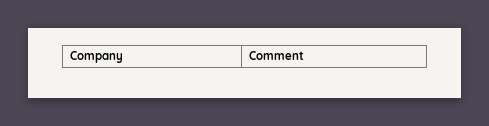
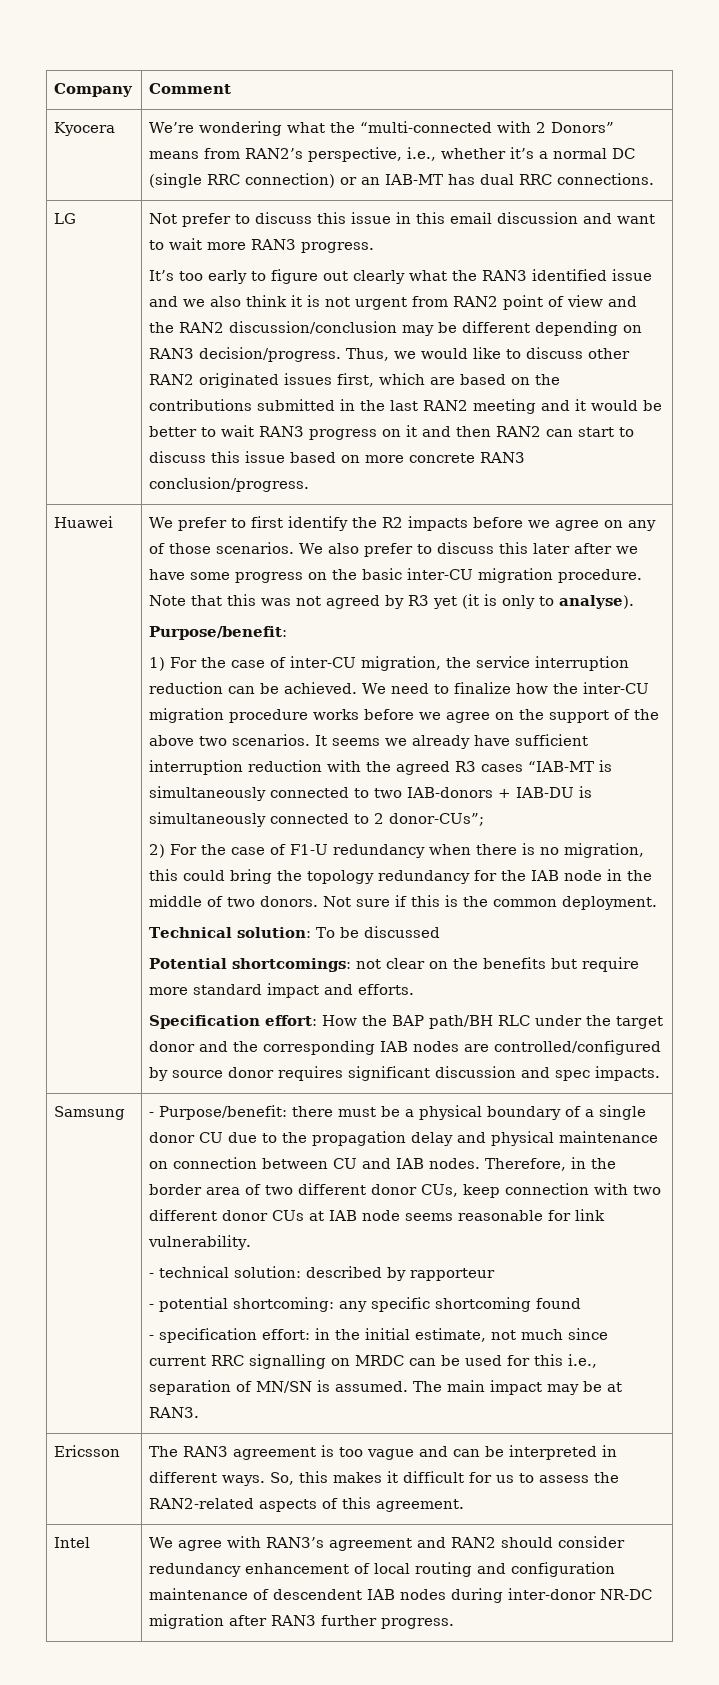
(305, 55) none -> [54,122,116,136] [149,121,615,136] [149,147,636,162] [149,173,655,188] [54,213,77,224] [149,212,656,227] [149,238,375,253] [149,269,653,284] [149,295,638,310] [149,321,643,336] [149,347,631,362] [149,373,561,388] [149,399,663,414] [149,425,635,440] [149,451,526,463] [149,477,310,492] [54,516,114,528] [149,516,657,531] [149,542,639,557] [149,568,643,583] [149,594,635,609] [149,626,288,640] [149,656,630,671] [149,682,650,694] [149,708,660,723] [149,734,589,749] [149,760,613,775] [149,786,593,801] [149,812,485,827] [149,843,645,858] [149,869,653,884] [149,895,658,910] [149,926,441,938] [149,957,640,972] [149,983,415,998] [149,1015,664,1029] [149,1040,662,1055] [149,1066,661,1081] [54,1106,126,1120] [149,1105,647,1120] [149,1131,659,1146] [149,1157,617,1171] [149,1183,662,1198] [149,1209,606,1221] [148,1235,252,1250] [149,1266,496,1281] [149,1297,582,1312] [149,1328,609,1343] [149,1354,598,1369] [149,1380,623,1395] [149,1407,200,1418] [54,1445,121,1457] [149,1445,618,1460] [149,1471,620,1486] [149,1497,465,1512] [54,1537,91,1548] [149,1536,626,1551] [149,1562,616,1577] [149,1588,653,1603] [149,1614,455,1629] // Kyocera | We’re wondering what the “multi-connected with 2 Donors” means from RAN2’s perspective, i.e., whether it’s a normal DC (single RRC connection) or an IAB-MT has dual RRC connections. // LG | Not prefer to discuss this issue in this email discussion and want to wait more RAN3 progress. // It’s too early to figure out clearly what the RAN3 identified issue and we also think it is not urgent from RAN2 point of view and the RAN2 discussion/conclusion may be different depending on RAN3 decision/progress. Thus, we would like to discuss other RAN2 originated issues first, which are based on the contributions submitted in the last RAN2 meeting and it would be better to wait RAN3 progress on it and then RAN2 can start to discuss this issue based on more concrete RAN3 conclusion/progress. // Huawei | We prefer to first identify the R2 impacts before we agree on any of those scenarios. We also prefer to discuss this later after we have some progress on the basic inter-CU migration procedure. Note that this was not agreed by R3 yet (it is only to analyse). // Purpose/benefit: // 1) For the case of inter-CU migration, the service interruption reduction can be achieved. We need to finalize how the inter-CU migration procedure works before we agree on the support of the above two scenarios. It seems we already have sufficient interruption reduction with the agreed R3 cases “IAB-MT is simultaneously connected to two IAB-donors + IAB-DU is simultaneously connected to 2 donor-CUs”; // 2) For the case of F1-U redundancy when there is no migration, this could bring the topology redundancy for the IAB node in the middle of two donors. Not sure if this is the common deployment. // Technical solution: To be discussed // Potential shortcomings: not clear on the benefits but require more standard impact and efforts. // Specification effort: How the BAP path/BH RLC under the target donor and the corresponding IAB nodes are controlled/configured by source donor requires significant discussion and spec impacts. // Samsung | - Purpose/benefit: there must be a physical boundary of a single donor CU due to the propagation delay and physical maintenance on connection between CU and IAB nodes. Therefore, in the border area of two different donor CUs, keep connection with two different donor CUs at IAB node seems reasonable for link vulnerability. // - technical solution: described by rapporteur // - potential shortcoming: any specific shortcoming found // - specification effort: in the initial estimate, not much since current RRC signalling on MRDC can be used for this i.e., separation of MN/SN is assumed. The main impact may be at RAN3. // Ericsson | The RAN3 agreement is too vague and can be interpreted in different ways. So, this makes it difficult for us to assess the RAN2-related aspects of this agreement. // Intel | We agree with RAN3’s agreement and RAN2 should consider redundancy enhancement of local routing and configuration maintenance of descendent IAB nodes during inter-donor NR-DC migration after RAN3 further progress.

